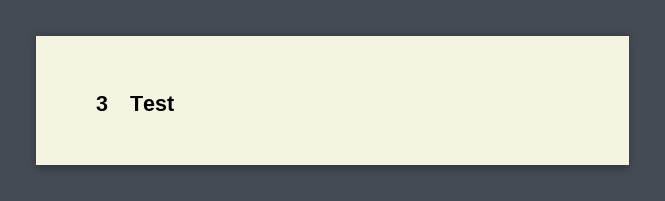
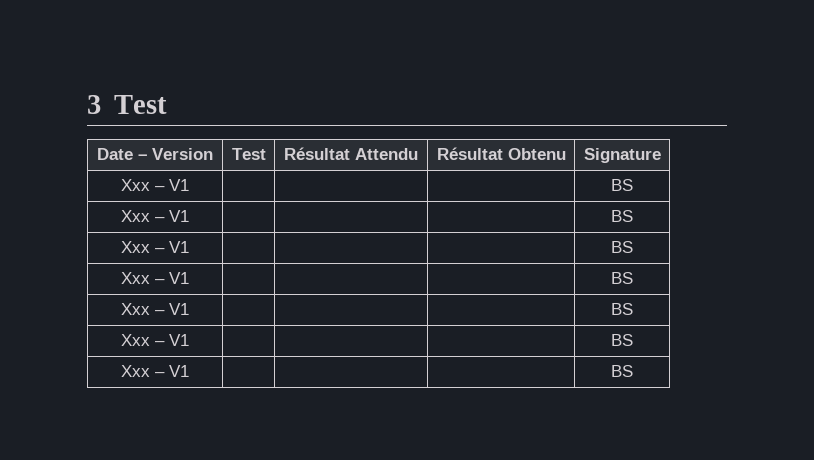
(175, 103) none -> [97,148,213,160] [231,148,266,160] [284,147,418,160] [436,147,566,160] [583,148,661,163] [121,179,189,191] [611,179,633,191] [121,210,189,222] [611,210,633,222] [121,241,189,253] [611,241,633,253] [121,272,189,284] [611,272,633,284] [121,303,189,315] [611,303,633,315] [121,334,189,346] [611,334,633,346] [121,365,189,377] [611,365,633,377] // Date – Version | Test | Résultat Attendu | Résultat Obtenu | Signature // Xxx – V1 | | | | BS // Xxx – V1 | | | | BS // Xxx – V1 | | | | BS // Xxx – V1 | | | | BS // Xxx – V1 | | | | BS // Xxx – V1 | | | | BS // Xxx – V1 | | | | BS

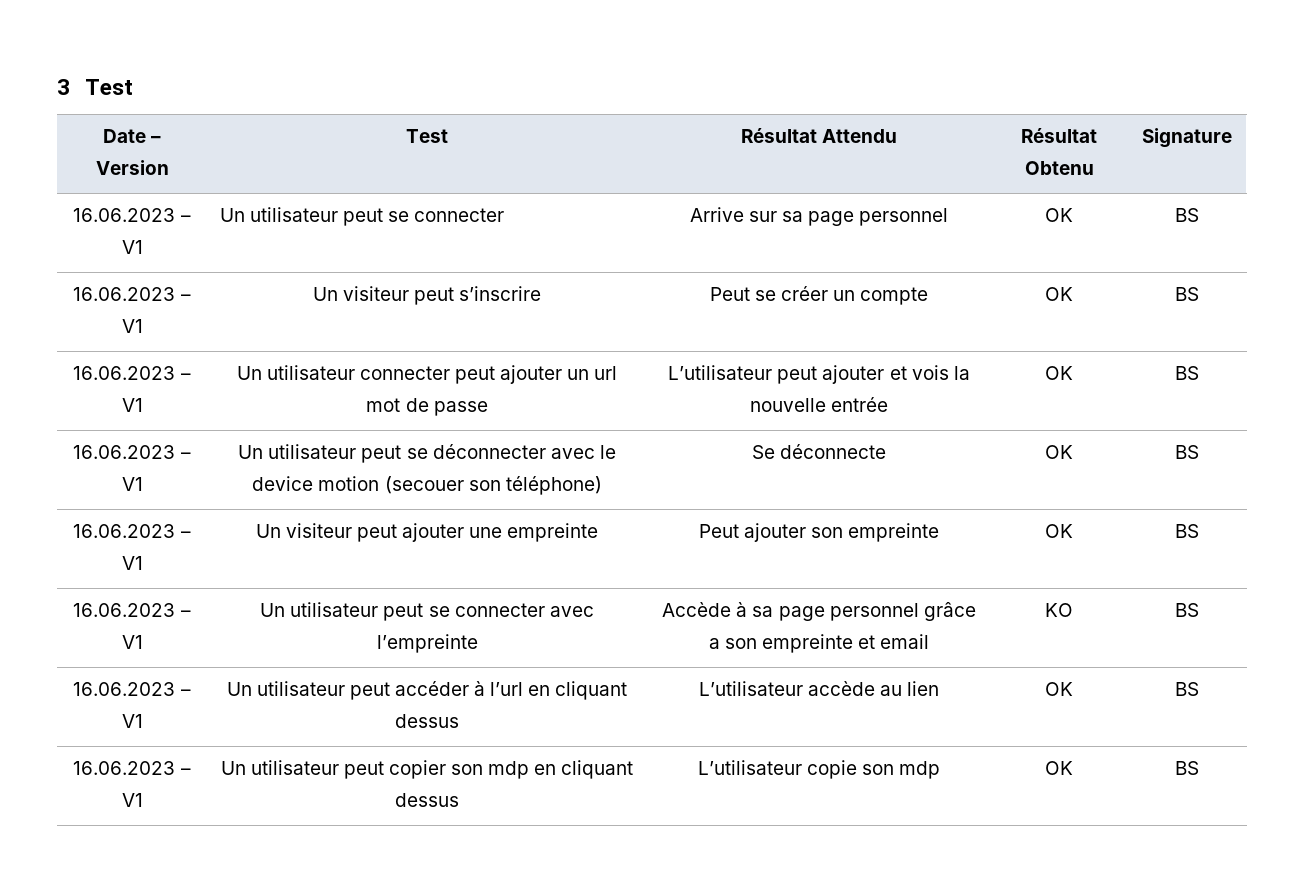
[121,179,189,191] [611,179,633,191] [121,210,189,222] [611,210,633,222] [121,241,189,253] [611,241,633,253] [121,272,189,284] [611,272,633,284] [121,303,189,315] [611,303,633,315] [121,334,189,346] [611,334,633,346] [121,365,189,377] Xxx – V1 | | | | BS // Xxx – V1 | | | | BS // Xxx – V1 | | | | BS // Xxx – V1 | | | | BS // Xxx – V1 | | | | BS // Xxx – V1 | | | | BS // Xxx – V1 | | | -> [73,208,191,222] [121,240,143,254] [219,207,505,226] [689,207,949,226] [1045,208,1073,222] [1175,208,1199,222] [73,287,191,301] [121,319,143,333] [312,286,542,305] [709,286,929,305] [1045,287,1073,301] [1175,287,1199,301] [73,366,191,380] [121,398,143,412] [236,365,618,384] [366,398,488,416] [668,365,970,384] [749,397,889,412] [1045,366,1073,380] [1175,366,1199,380] [73,445,191,459] [121,477,143,491] [238,444,616,463] [252,476,602,495] [751,444,887,459] [1045,445,1073,459] [1175,445,1199,459] [73,524,191,538] [121,556,143,570] [255,523,599,542] [698,523,940,542] [1045,524,1073,538] [1175,524,1199,538] [73,603,191,617] [121,635,143,649] [260,602,594,621] [376,634,478,653] [662,602,976,621] [708,634,930,653] [1045,603,1073,617] [1175,603,1199,617] [73,682,191,696] [121,714,143,728] [226,681,628,700] [394,714,459,728] [698,681,940,696] [1045,682,1073,696] [1175,682,1199,696] [73,761,191,775] [121,793,143,807] [220,760,634,779] [394,793,459,807] [697,760,941,779] [1045,761,1073,775] 16.06.2023 – V1 | Un utilisateur peut se connecter | Arrive sur sa page personnel | OK | BS // 16.06.2023 – V1 | Un visiteur peut s’inscrire | Peut se créer un compte | OK | BS // 16.06.2023 – V1 | Un utilisateur connecter peut ajouter un url mot de passe | L’utilisateur peut ajouter et vois la nouvelle entrée | OK | BS // 16.06.2023 – V1 | Un utilisateur peut se déconnecter avec le device motion (secouer son téléphone) | Se déconnecte | OK | BS // 16.06.2023 – V1 | Un visiteur peut ajouter une empreinte | Peut ajouter son empreinte | OK | BS // 16.06.2023 – V1 | Un utilisateur peut se connecter avec l’empreinte | Accède à sa page personnel grâce a son empreinte et email | KO | BS // 16.06.2023 – V1 | Un utilisateur peut accéder à l’url en cliquant dessus | L’utilisateur accède au lien | OK | BS // 16.06.2023 – V1 | Un utilisateur peut copier son mdp en cliquant dessus | L’utilisateur copie son mdp | OK

